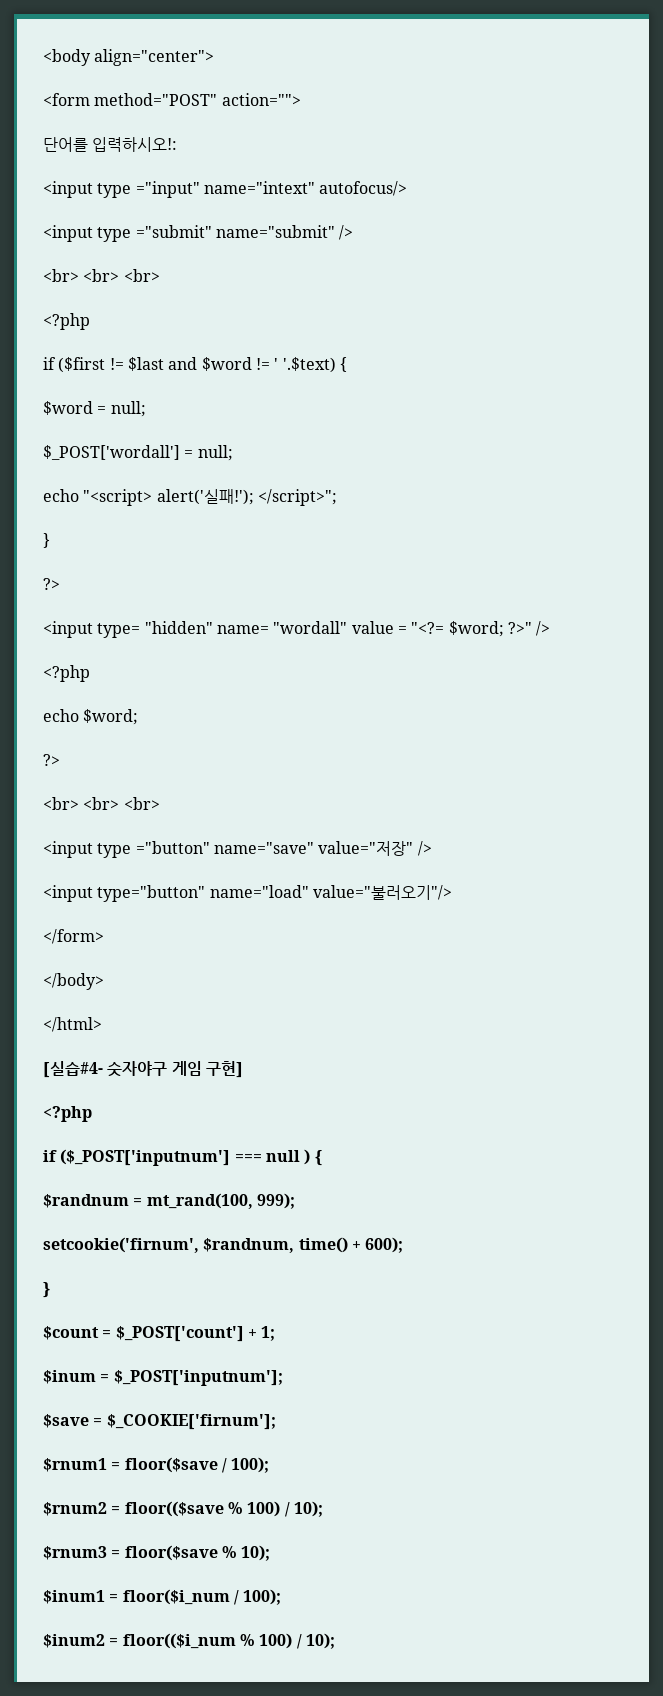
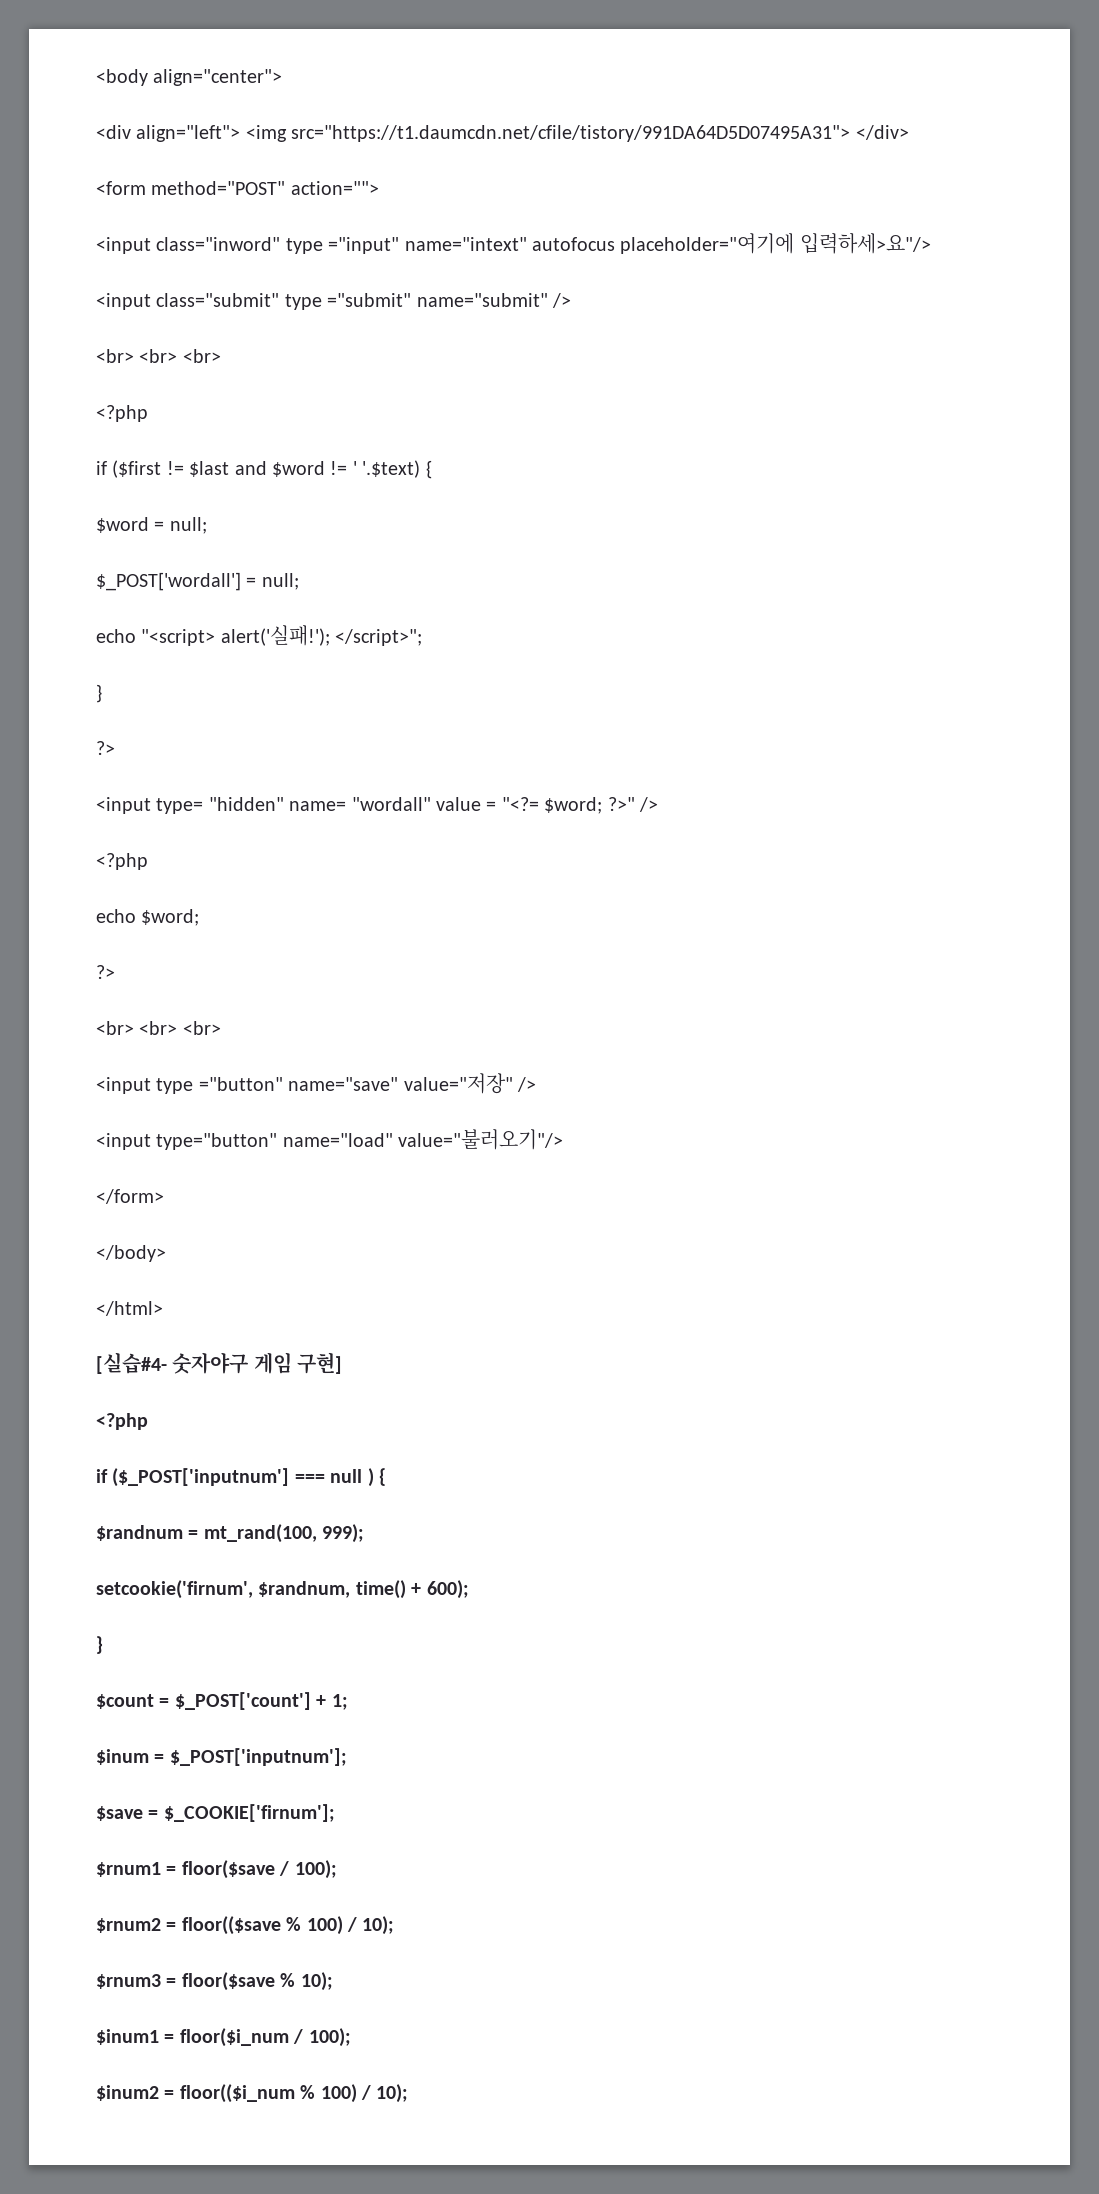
(215, 57) none -> [96,125,909,142] // <div align="left"> <img src="https://t1.daumcdn.net/cfile/tistory/991DA64D5D07495A31"> </div>
[43,137,178,152] [43,181,93,198] // 단어를 입력하시오!: // <input -> [96,237,281,254] // <input class="inword"
[319,181,408,196] [43,225,93,242] autofocus/> // <input -> [532,233,931,254] [96,293,280,310] autofocus placeholder="여기에 입력하세>요"/> // <input class="submit"

